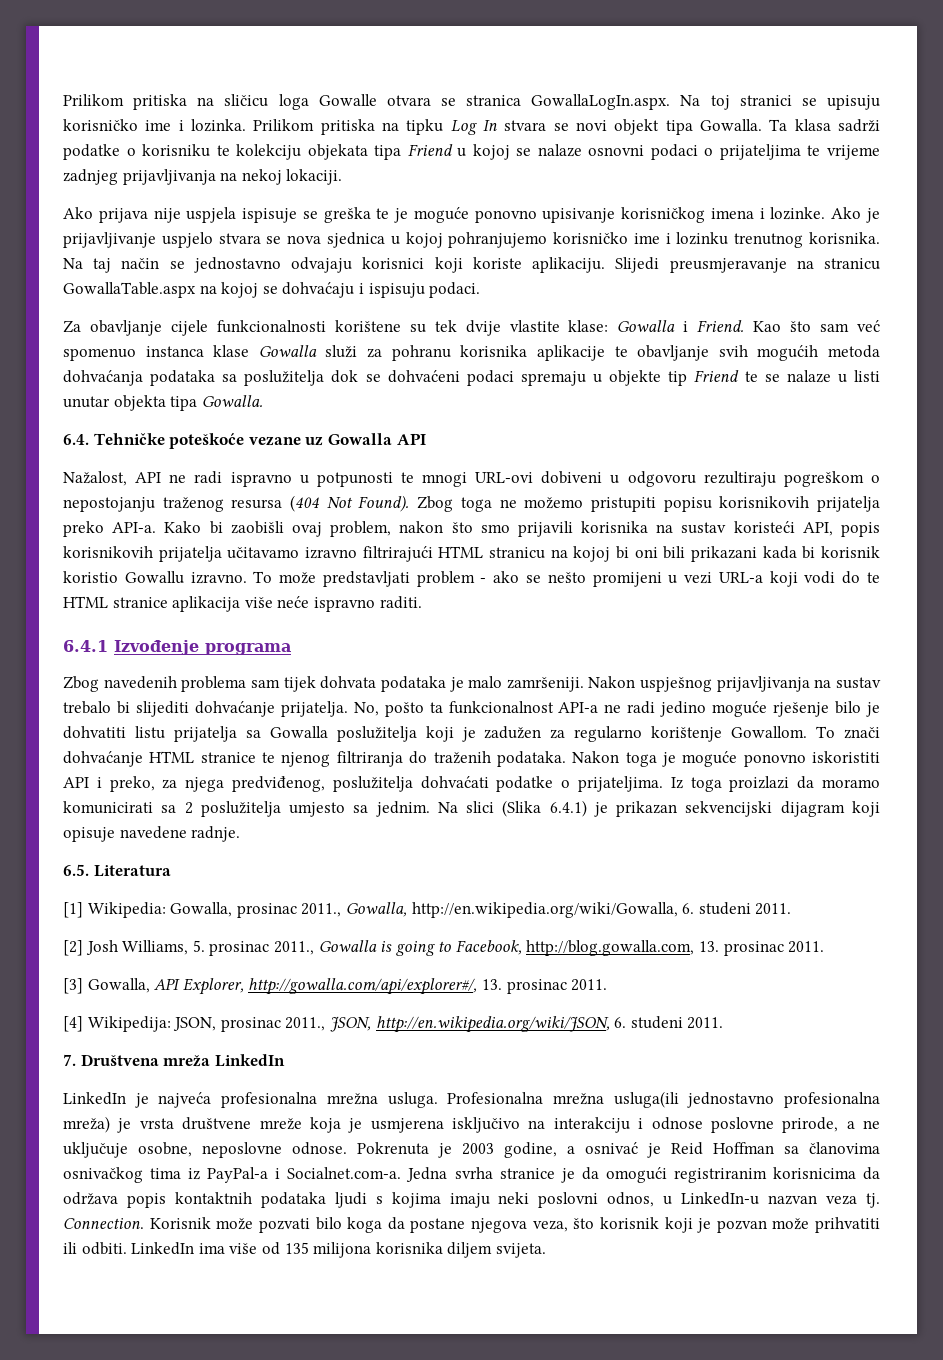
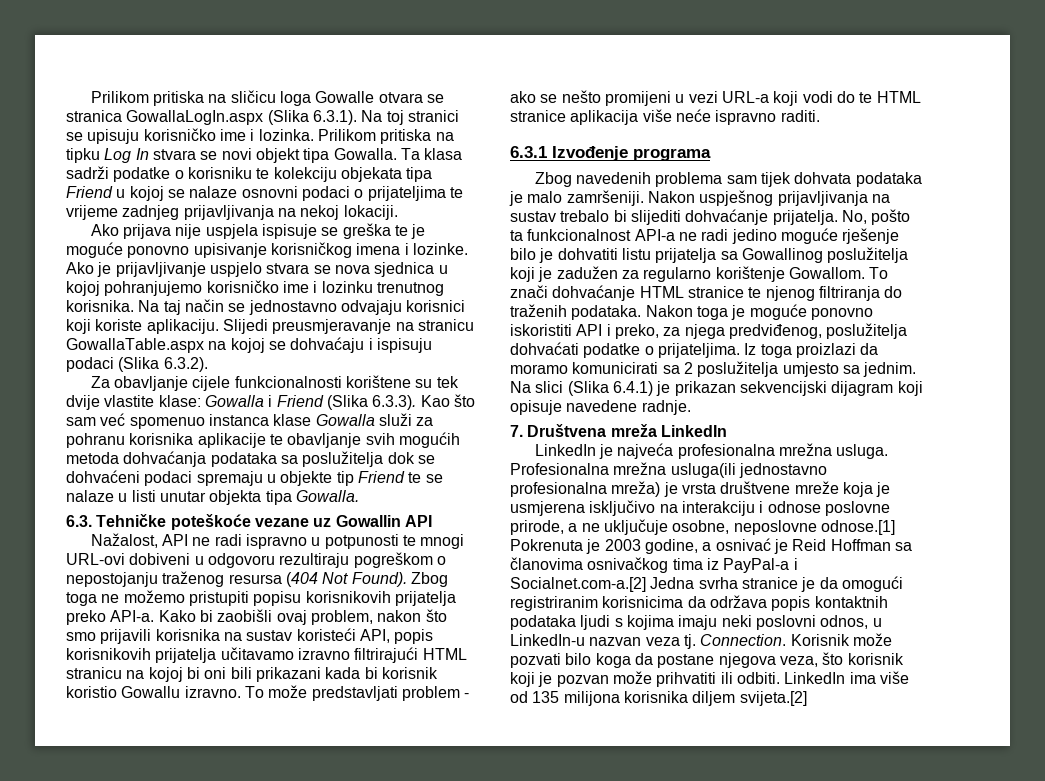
[531,94,671,110] GowallaLogIn.aspx. -> [126,110,357,125] GowallaLogIn.aspx (Slika 6.3.1).
[429,282,481,298] podaci. -> [66,357,208,372] podaci (Slika 6.3.2).
[697,320,745,332] Friend. -> [276,395,417,410] Friend (Slika 6.3.3).
[63,434,89,445] 6.4. -> [66,515,92,527] 6.3.
[327,433,392,445] Gowalla -> [335,515,401,527] Gowallin
[63,640,108,652] 6.4.1 -> [510,146,547,158] 6.3.1
[269,726,328,738] Gowalla -> [741,248,823,263] Gowallinog
[63,864,171,877] [63,902,792,918] [63,940,825,956] [63,978,608,995] [63,1016,724,1033] // 6.5. Literatura // [1] Wikipedia: Gowalla, prosinac 2011., Gowalla, http://en.wikipedia.org/wiki/Gowalla, 6. studeni 2011. // [2] Josh Williams, 5. prosinac 2011., Gowalla is going to Facebook, http://blog.gowalla.com, 13. prosinac 2011. // [3] Gowalla, API Explorer, http://gowalla.com/api/explorer#/, 13. prosinac 2011. // [4] Wikipedija: JSON, prosinac 2011., JSON, http://en.wikipedia.org/wiki/JSON, 6. studeni 2011. -> (691, 407) none
[292,1142,347,1155] odnose. -> [820,520,895,535] odnose.[1]
[287,1167,402,1179] Socialnet.com-a. -> [510,577,646,592] Socialnet.com-a.[2]
[495,1243,546,1258] svijeta. -> [739,691,807,706] svijeta.[2]

